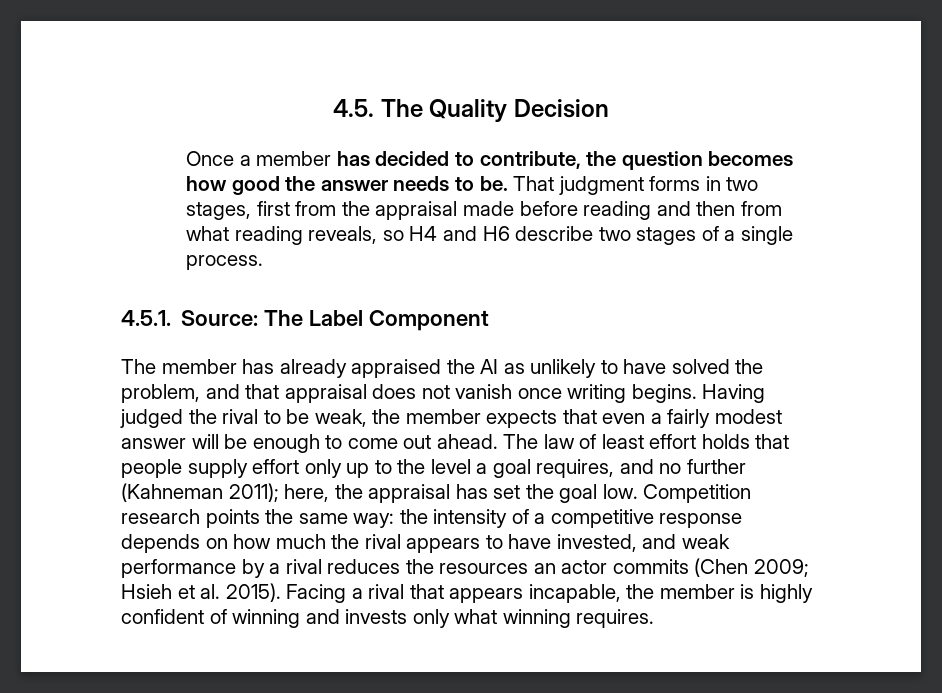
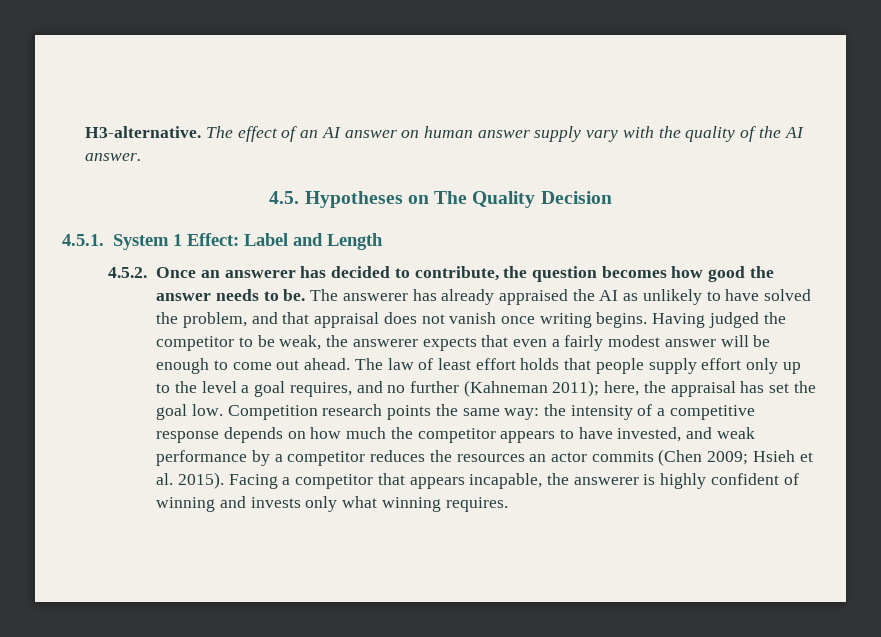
[333,99,609,122] [186,151,332,166] 4.5. The Quality Decision // Once a member -> [85,126,804,142] [85,153,142,161] [269,191,612,208] [62,233,383,250] [108,267,296,278] H3-alternative. The effect of an AI answer on human answer supply vary with the quality of the AI answer. // 4.5. Hypotheses on The Quality Decision // 4.5.1. System 1 Effect: Label and Length // 4.5.2. Once an answerer
[513,176,759,195] [186,201,782,220] [186,226,793,245] [186,255,264,270] [121,310,490,331] [121,359,237,374] That judgment forms in two stages, first from the appraisal made before reading and then from what reading reveals, so H4 and H6 describe two stages of a single process. // 4.5.1. Source: The Label Component // The member -> [310,289,408,301] The answerer
[222,409,259,424] rival -> [156,336,235,351] competitor
[405,409,481,424] member -> [352,339,418,347] answerer
[364,534,401,549] rival -> [417,428,496,443] competitor
[285,559,322,574] rival -> [287,451,366,466] competitor
[368,584,405,599] rival -> [295,474,374,489] competitor
[659,584,735,599] member -> [573,477,639,485] answerer

